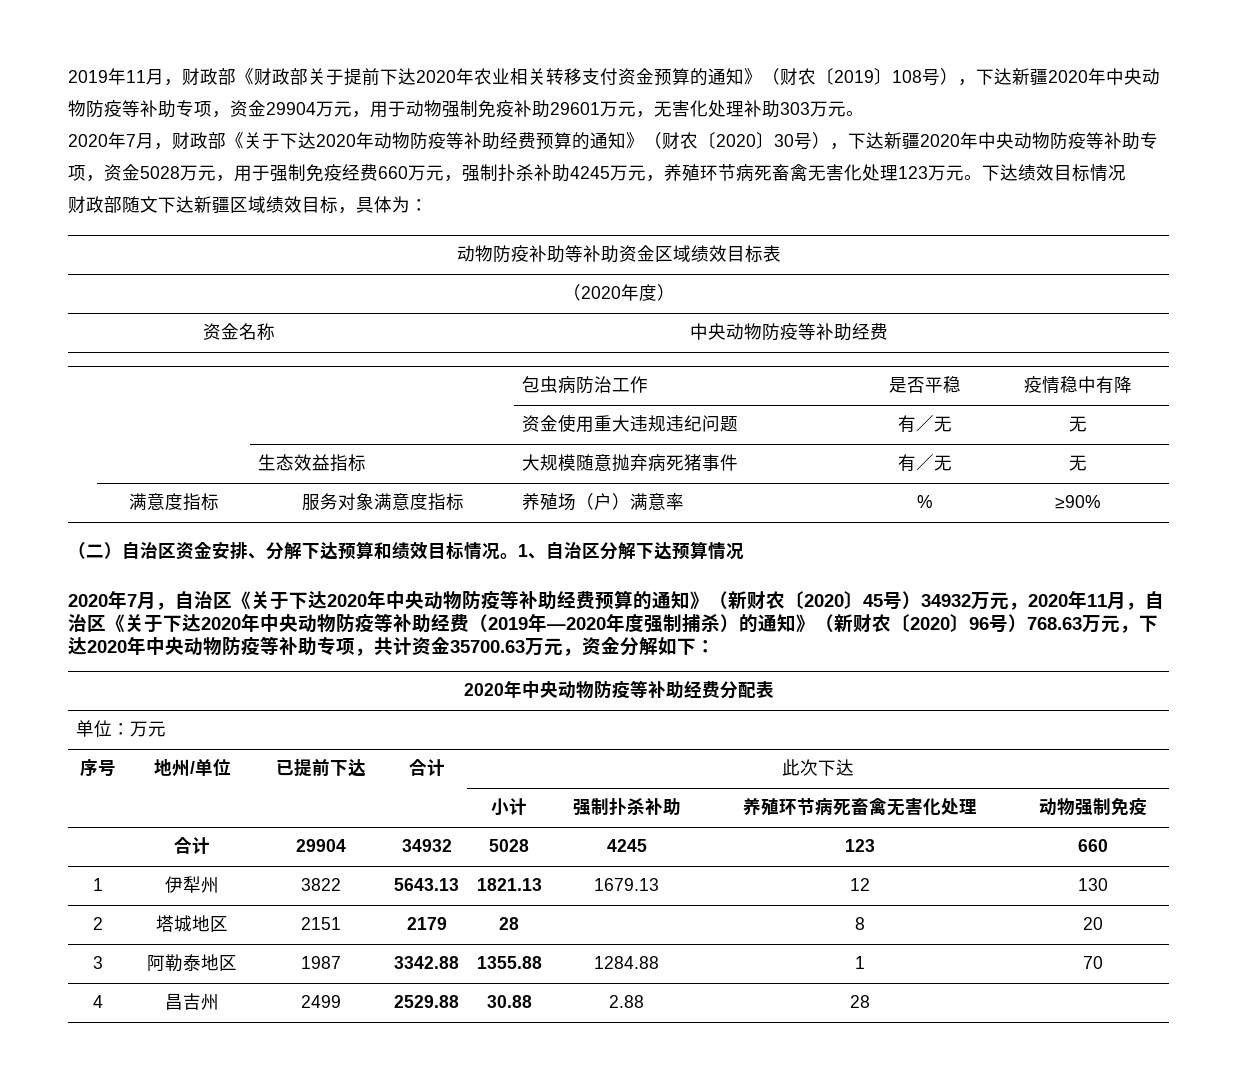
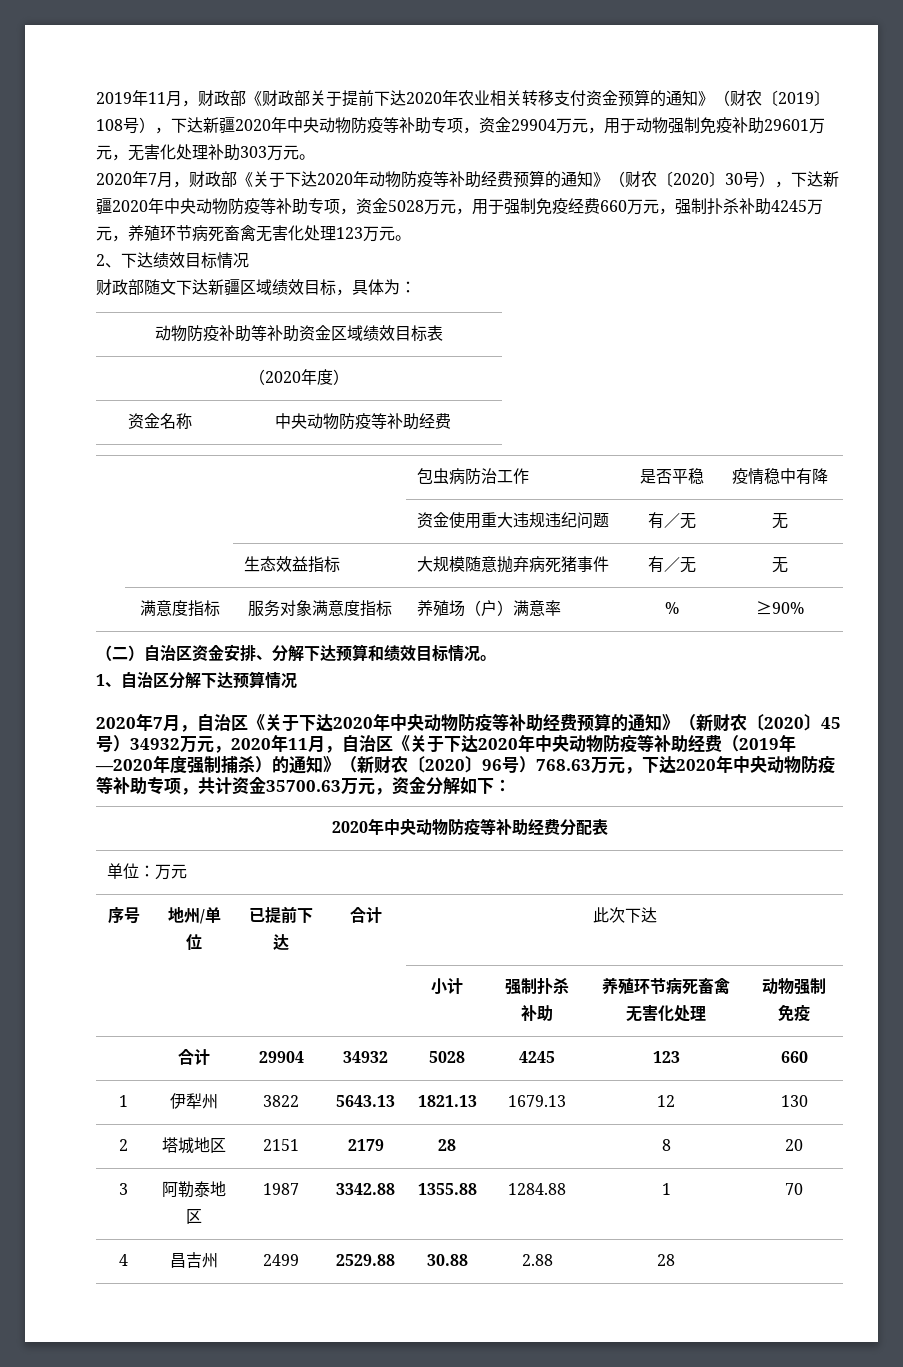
(982, 177) none -> [96,254,121,268] // 2、
(518, 556) none -> (496, 658) //

